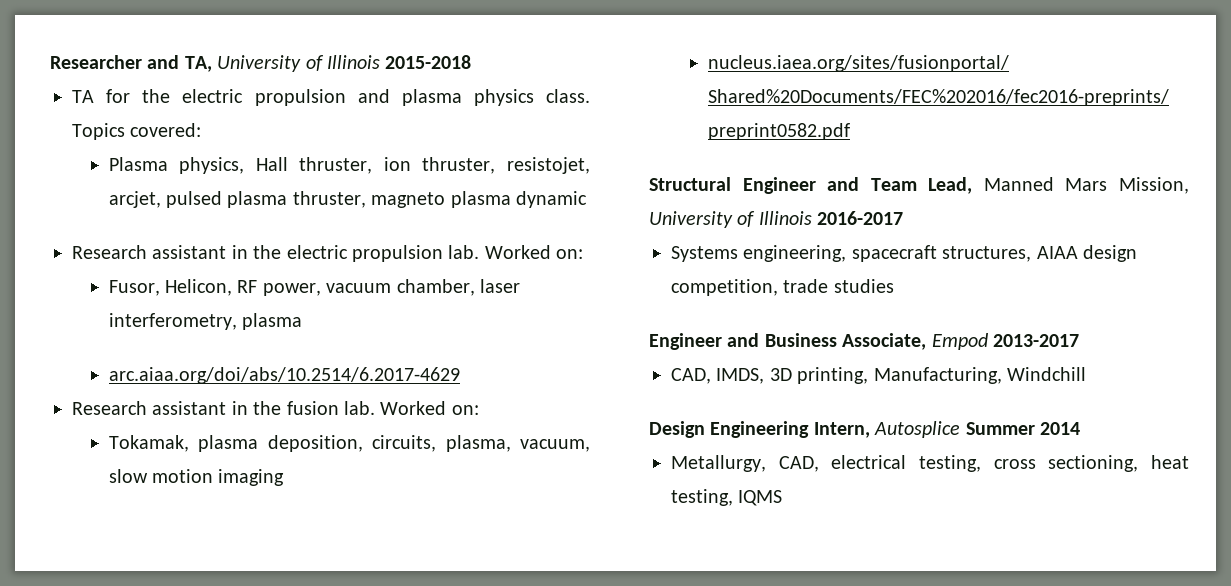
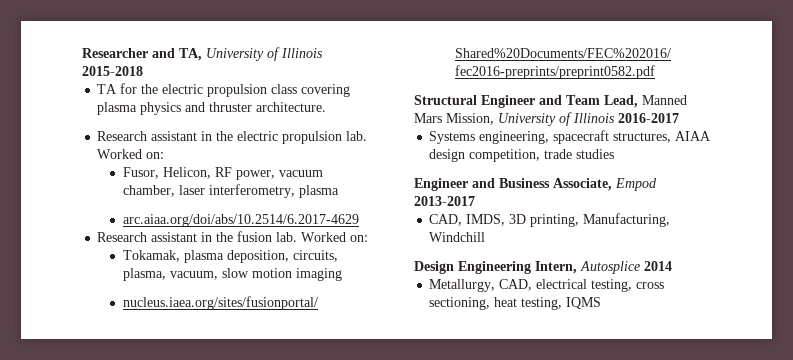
[357,89,590,106] [72,123,202,140] [108,157,590,174] [108,191,587,208] and plasma physics class. Topics covered: // Plasma physics, Hall thruster, ion thruster, resistojet, arcjet, pulsed plasma thruster, magneto plasma dynamic -> [271,84,351,97] [97,102,327,115] class covering plasma physics and thruster architecture.
[965,422,1035,435] Summer -> (640, 267) none

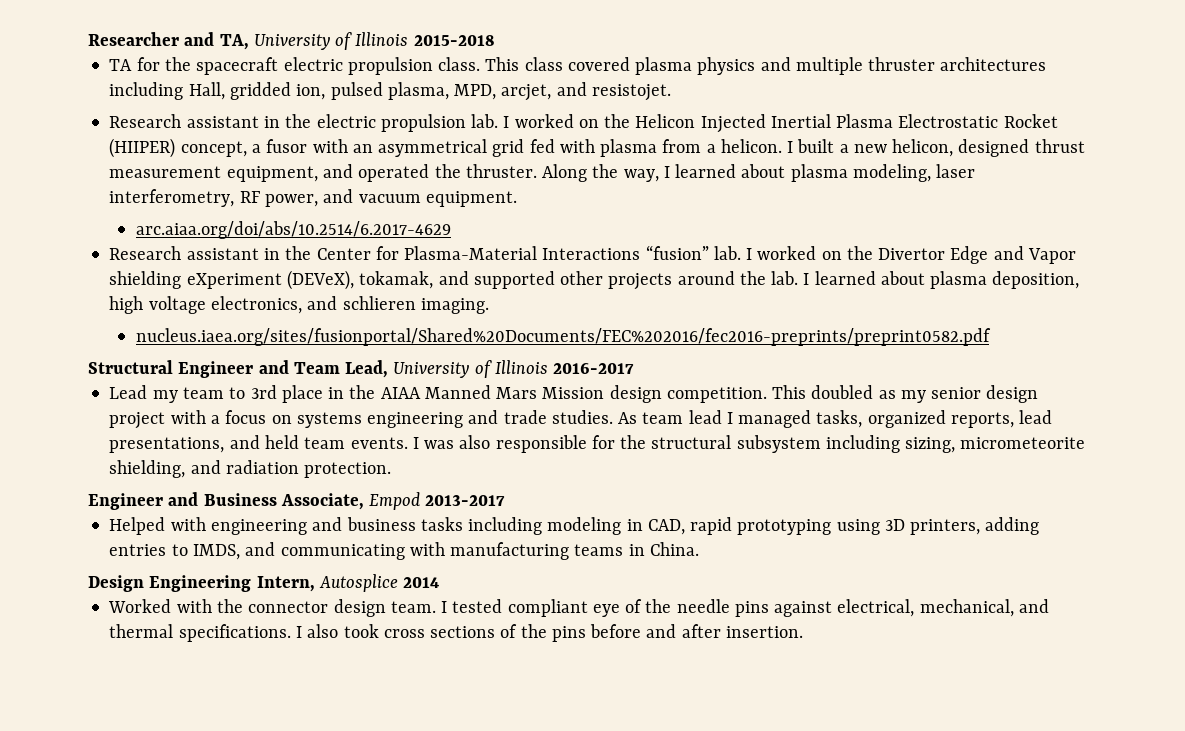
[162,84,351,97] [97,102,327,115] electric propulsion class covering plasma physics and thruster architecture. -> [196,57,1047,75] [109,82,671,101] spacecraft electric propulsion class. This class covered plasma physics and multiple thruster architectures including Hall, gridded ion, pulsed plasma, MPD, arcjet, and resistojet.
[97,149,165,159] [123,167,324,180] [123,184,340,198] Worked on: // Fusor, Helicon, RF power, vacuum chamber, laser interferometry, plasma -> [503,114,1058,133] [109,138,1085,158] [109,164,976,182] [109,189,517,207] I worked on the Helicon Injected Inertial Plasma Electrostatic Rocket (HIIPER) concept, a fusor with an asymmetrical grid fed with plasma from a helicon. I built a new helicon, designed thrust measurement equipment, and operated the thruster. Along the way, I learned about plasma modeling, laser interferometry, RF power, and vacuum equipment.
[237,231,369,242] [123,250,339,263] [123,268,343,281] fusion lab. Worked on: // Tokamak, plasma deposition, circuits, plasma, vacuum, slow motion imaging -> [316,245,1076,264] [109,270,1080,290] [109,296,489,314] Center for Plasma-Material Interactions “fusion” lab. I worked on the Divertor Edge and Vapor shielding eXperiment (DEVeX), tokamak, and supported other projects around the lab. I learned about plasma deposition, high voltage electronics, and schlieren imaging.
[642,95,687,105] [414,113,494,125] Manned Mars Mission, -> (389, 369) none
[429,130,712,144] [429,149,615,162] Systems engineering, spacecraft structures, AIAA design competition, trade studies -> [109,385,1039,403] [109,410,1053,429] [109,435,1086,453] [109,460,392,478] Lead my team to 3rd place in the AIAA Manned Mars Mission design competition. This doubled as my senior design project with a focus on systems engineering and trade studies. As team lead I managed tasks, organized reports, lead presentations, and held team events. I was also responsible for the structural subsystem including sizing, micrometeorite shielding, and radiation protection.
[429,213,671,227] [429,232,486,242] CAD, IMDS, 3D printing, Manufacturing, Windchill -> [109,517,1040,535] [109,542,699,560] Helped with engineering and business tasks including modeling in CAD, rapid prototyping using 3D printers, adding entries to IMDS, and communicating with manufacturing teams in China.
[429,279,665,292] [429,297,602,310] Metallurgy, CAD, electrical testing, cross sectioning, heat testing, IQMS -> [108,599,1049,617] [109,624,803,642] Worked with the connector design team. I tested compliant eye of the needle pins against electrical, mechanical, and thermal specifications. I also took cross sections of the pins before and after insertion.

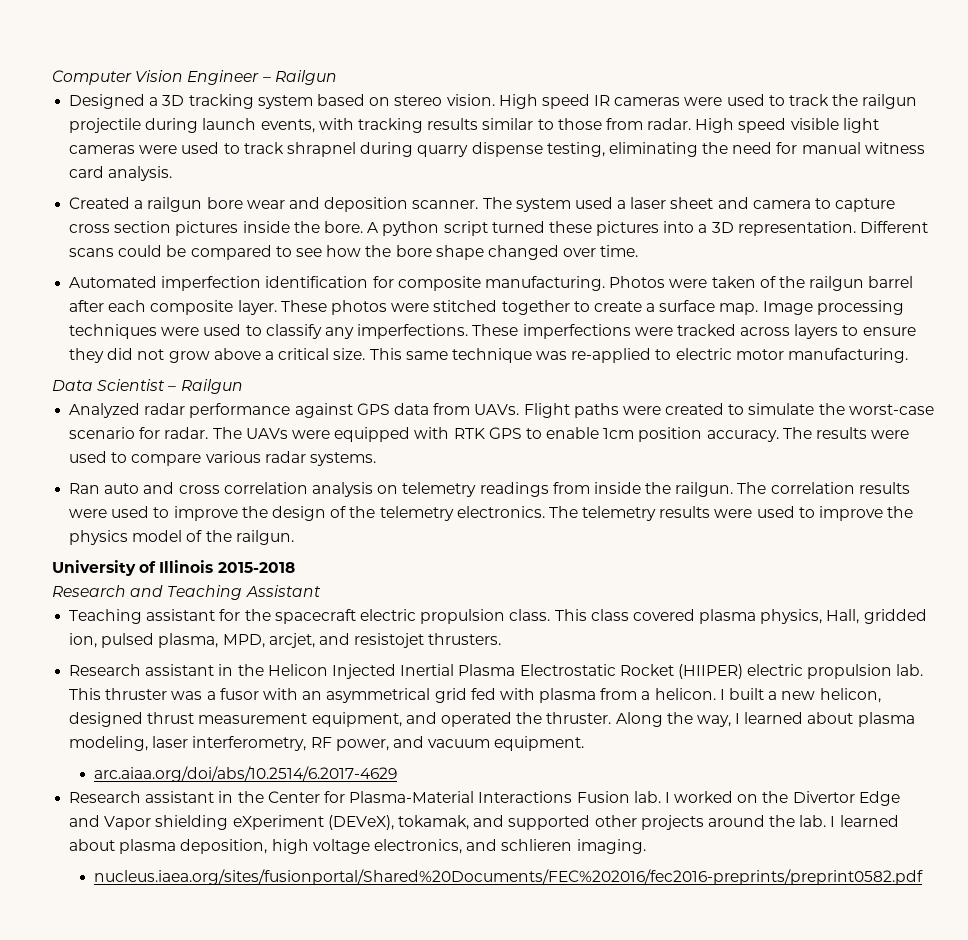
[88,32,495,50] [109,59,133,71] Researcher and TA, University of Illinois 2015-2018 // TA -> [52,70,337,85] [69,94,918,109] [69,118,879,133] [69,142,925,157] [69,166,173,181] [69,197,896,212] [69,221,929,236] [69,245,639,260] [69,276,914,291] [69,300,904,315] [69,324,916,339] [69,348,909,363] [52,379,243,394] [69,403,934,418] [69,427,910,442] [69,451,376,466] [69,482,910,497] [69,506,914,521] [69,530,294,545] [52,560,295,576] [52,585,321,600] [69,609,216,624] Computer Vision Engineer – Railgun // Designed a 3D tracking system based on stereo vision. High speed IR cameras were used to track the railgun projectile during launch events, with tracking results similar to those from radar. High speed visible light cameras were used to track shrapnel during quarry dispense testing, eliminating the need for manual witness card analysis. // Created a railgun bore wear and deposition scanner. The system used a laser sheet and camera to capture cross section pictures inside the bore. A python script turned these pictures into a 3D representation. Different scans could be compared to see how the bore shape changed over time. // Automated imperfection identification for composite manufacturing. Photos were taken of the railgun barrel after each composite layer. These photos were stitched together to create a surface map. Image processing techniques were used to classify any imperfections. These imperfections were tracked across layers to ensure they did not grow above a critical size. This same technique was re-applied to electric motor manufacturing. // Data Scientist – Railgun // Analyzed radar performance against GPS data from UAVs. Flight paths were created to simulate the worst-case scenario for radar. The UAVs were equipped with RTK GPS to enable 1cm position accuracy. The results were used to compare various radar systems. // Ran auto and cross correlation analysis on telemetry readings from inside the railgun. The correlation results were used to improve the design of the telemetry electronics. The telemetry results were used to improve the physics model of the railgun. // University of Illinois 2015-2018 // Research and Teaching Assistant // Teaching assistant
[697,57,1047,75] [109,82,184,100] physics and multiple thruster architectures including -> [760,609,823,624] physics,
[591,84,671,101] [109,114,631,132] resistojet. // Research assistant in the electric propulsion lab. I worked on the -> [354,633,502,648] [69,664,264,676] resistojet thrusters. // Research assistant in the
[180,141,247,157] concept, -> [747,664,924,679] [69,688,203,700] electric propulsion lab. This thruster was
[645,245,709,260] “fusion” -> [576,791,630,803] Fusion
[88,360,635,378] [109,385,1039,403] [109,410,1053,429] [109,435,1086,453] [109,460,392,478] [88,492,506,510] [109,517,1040,535] [109,542,699,560] [88,574,440,592] [108,599,1049,617] [109,624,803,642] // Structural Engineer and Team Lead, University of Illinois 2016-2017 // Lead my team to 3rd place in the AIAA Manned Mars Mission design competition. This doubled as my senior design project with a focus on systems engineering and trade studies. As team lead I managed tasks, organized reports, lead presentations, and held team events. I was also responsible for the structural subsystem including sizing, micrometeorite shielding, and radiation protection. // Engineer and Business Associate, Empod 2013-2017 // Helped with engineering and business tasks including modeling in CAD, rapid prototyping using 3D printers, adding entries to IMDS, and communicating with manufacturing teams in China. // Design Engineering Intern, Autosplice 2014 // Worked with the connector design team. I tested compliant eye of the needle pins against electrical, mechanical, and thermal specifications. I also took cross sections of the pins before and after insertion. -> (923, 877) none

